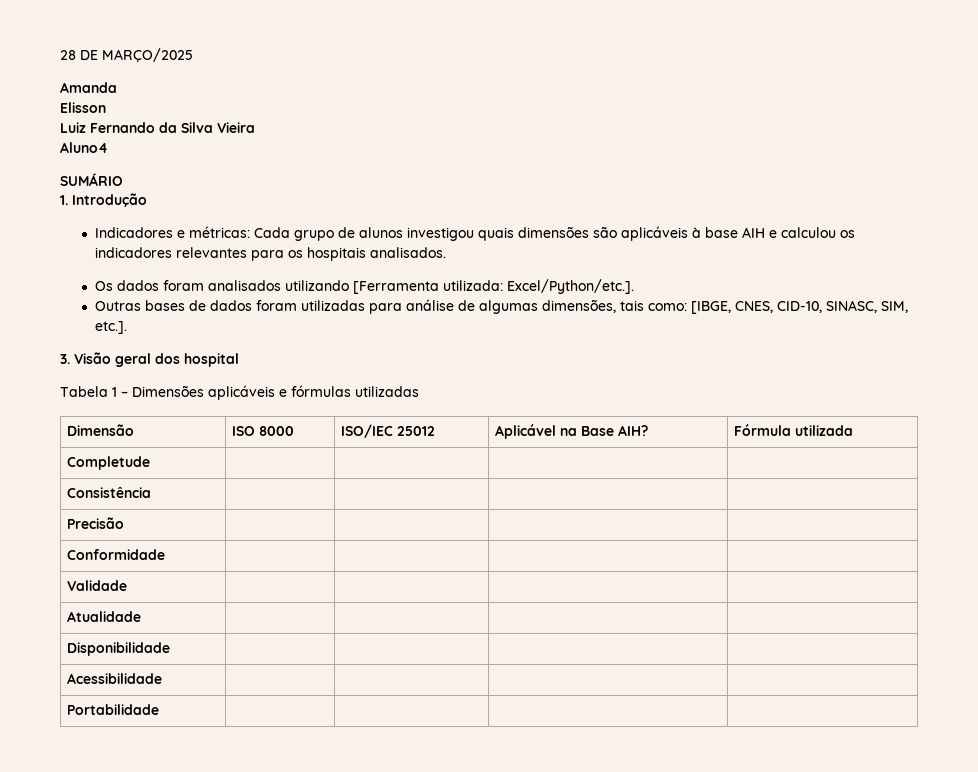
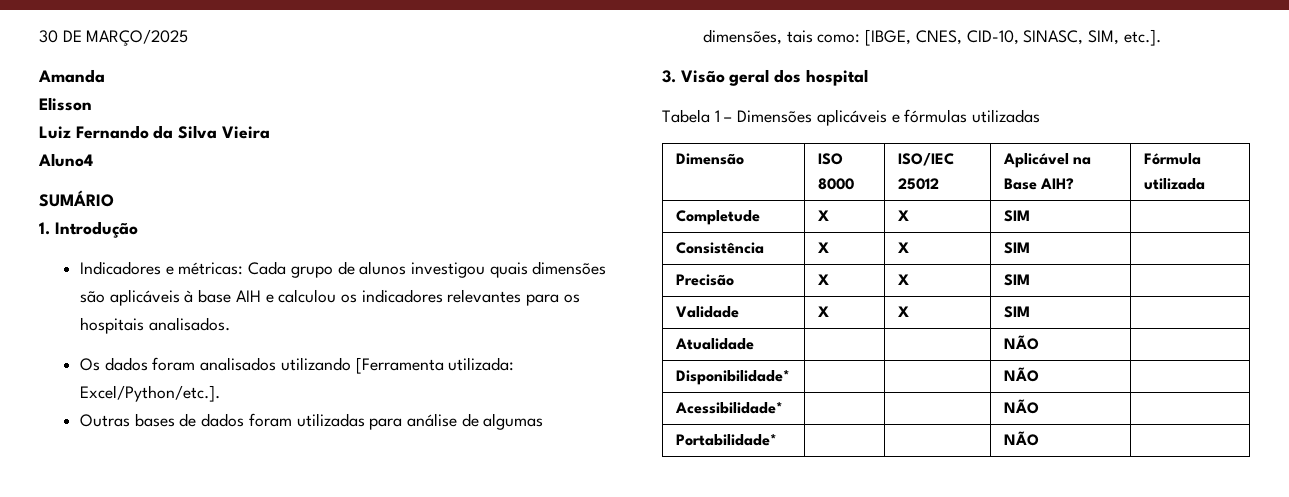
[60,50,76,60] 28 -> [39,30,58,43] 30
[66,487,151,498] [66,517,124,529] [66,549,165,560] [66,580,127,591] [66,611,141,622] [66,642,170,656] [66,673,162,684] [66,704,159,715] | | | // Consistência | | | | // Precisão | | | | // Conformidade | | | | // Validade | | | | // Atualidade | | | | // Disponibilidade | | | | // Acessibilidade | | | | // Portabilidade | | | -> [817,210,829,221] [897,210,909,221] [1003,210,1030,222] [675,242,764,254] [817,242,829,253] [897,242,909,253] [1003,242,1030,254] [675,274,734,286] [817,274,829,285] [897,274,909,285] [1003,274,1030,286] [675,306,739,318] [817,306,829,317] [897,306,909,317] [1003,306,1030,318] [674,338,754,350] [1003,335,1039,350] [675,370,790,385] [1003,367,1039,382] [674,402,783,414] [1003,399,1039,414] [675,434,777,446] [1003,431,1039,446] X | X | SIM | // Consistência | X | X | SIM | // Precisão | X | X | SIM | // Validade | X | X | SIM | // Atualidade | | | NÃO | // Disponibilidade* | | | NÃO | // Acessibilidade* | | | NÃO | // Portabilidade* | | | NÃO

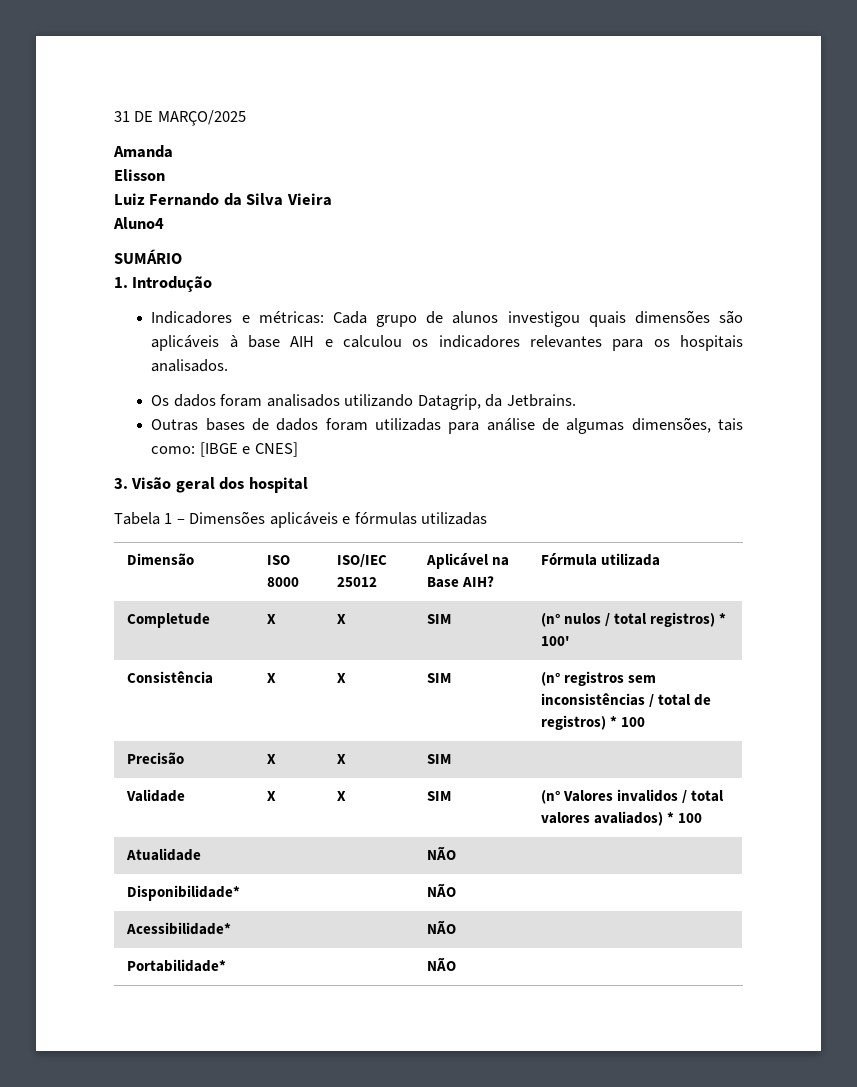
[39,30,58,43] 30 -> [114,111,130,122] 31
[355,357,515,374] [79,385,220,402] [Ferramenta utilizada: Excel/Python/etc.]. -> [417,394,576,410] Datagrip, da Jetbrains.
[865,29,1161,46] [IBGE, CNES, CID-10, SINASC, SIM, etc.]. -> [199,442,298,457] [IBGE e CNES]
[675,242,764,254] [817,242,829,253] [897,242,909,253] [1003,242,1030,254] // Consistência | X | X | SIM | -> [541,612,727,627] [541,636,571,646] [127,671,214,684] [267,673,277,683] [337,673,347,683] [427,673,452,683] [541,671,657,686] [541,693,712,708] [541,715,646,730] (n° nulos / total registros) * 100' // Consistência | X | X | SIM | (n° registros sem inconsistências / total de registros) * 100
(1030, 312) none -> [541,789,725,804] [541,811,703,826] (n° Valores invalidos / total valores avaliados) * 100

